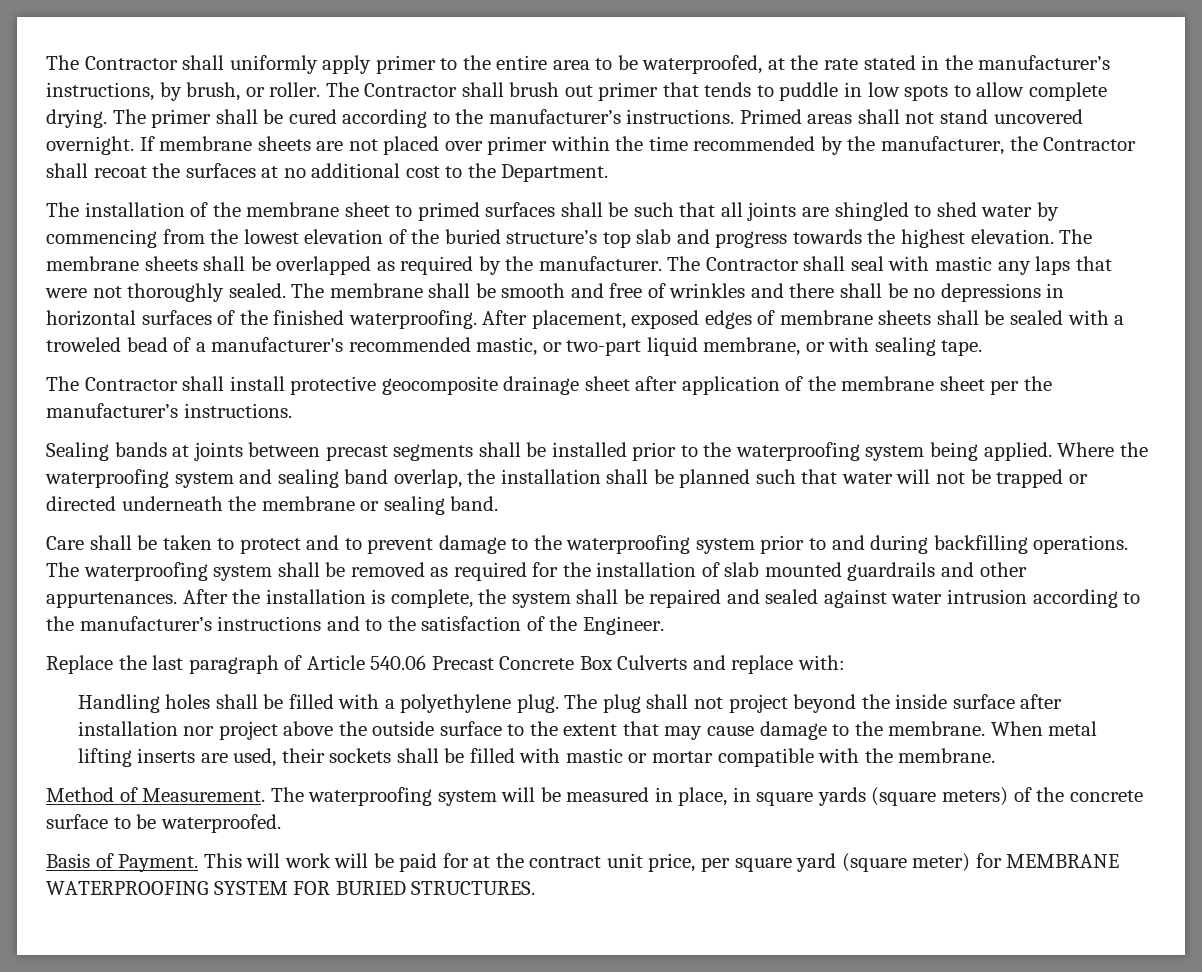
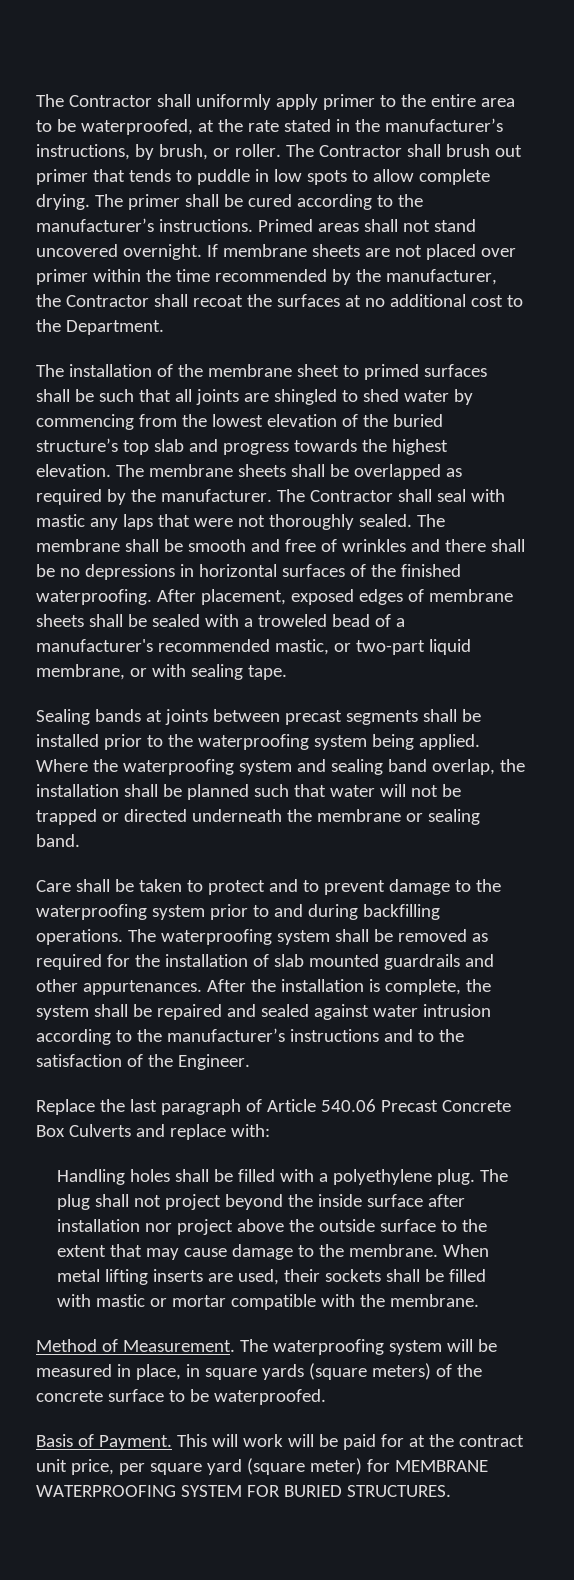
[46,376,1053,395] [46,403,292,418] // The Contractor shall install protective geocomposite drainage sheet after application of the membrane sheet per the manufacturer’s instructions. -> (287, 672) none

